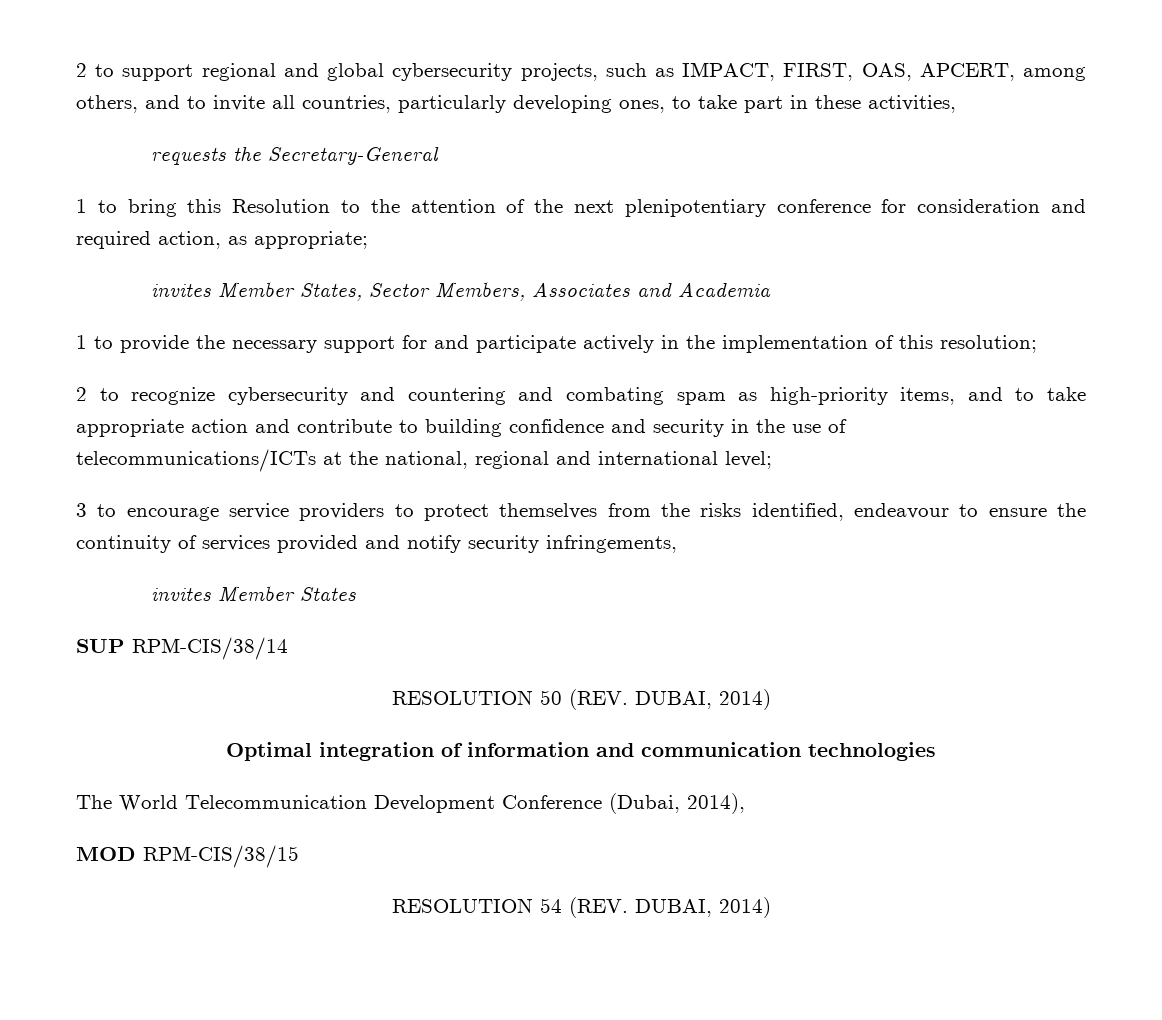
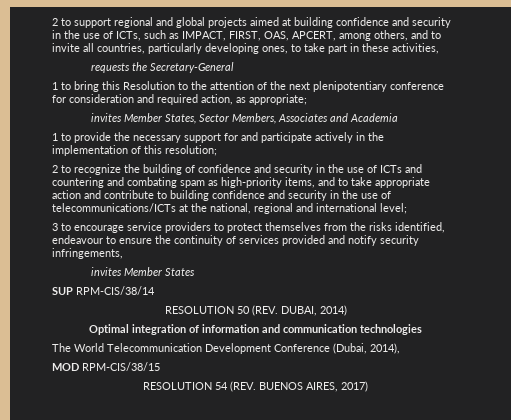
[392,63,598,81] cybersecurity projects, -> [208,17,451,28] [52,30,141,41] projects aimed at building confidence and security in the use of ICTs,
[227,387,348,405] cybersecurity -> [124,164,402,175] the building of confidence and security in the use of ICTs
[634,897,771,918] DUBAI, 2014) -> [259,381,368,392] BUENOS AIRES, 2017)

